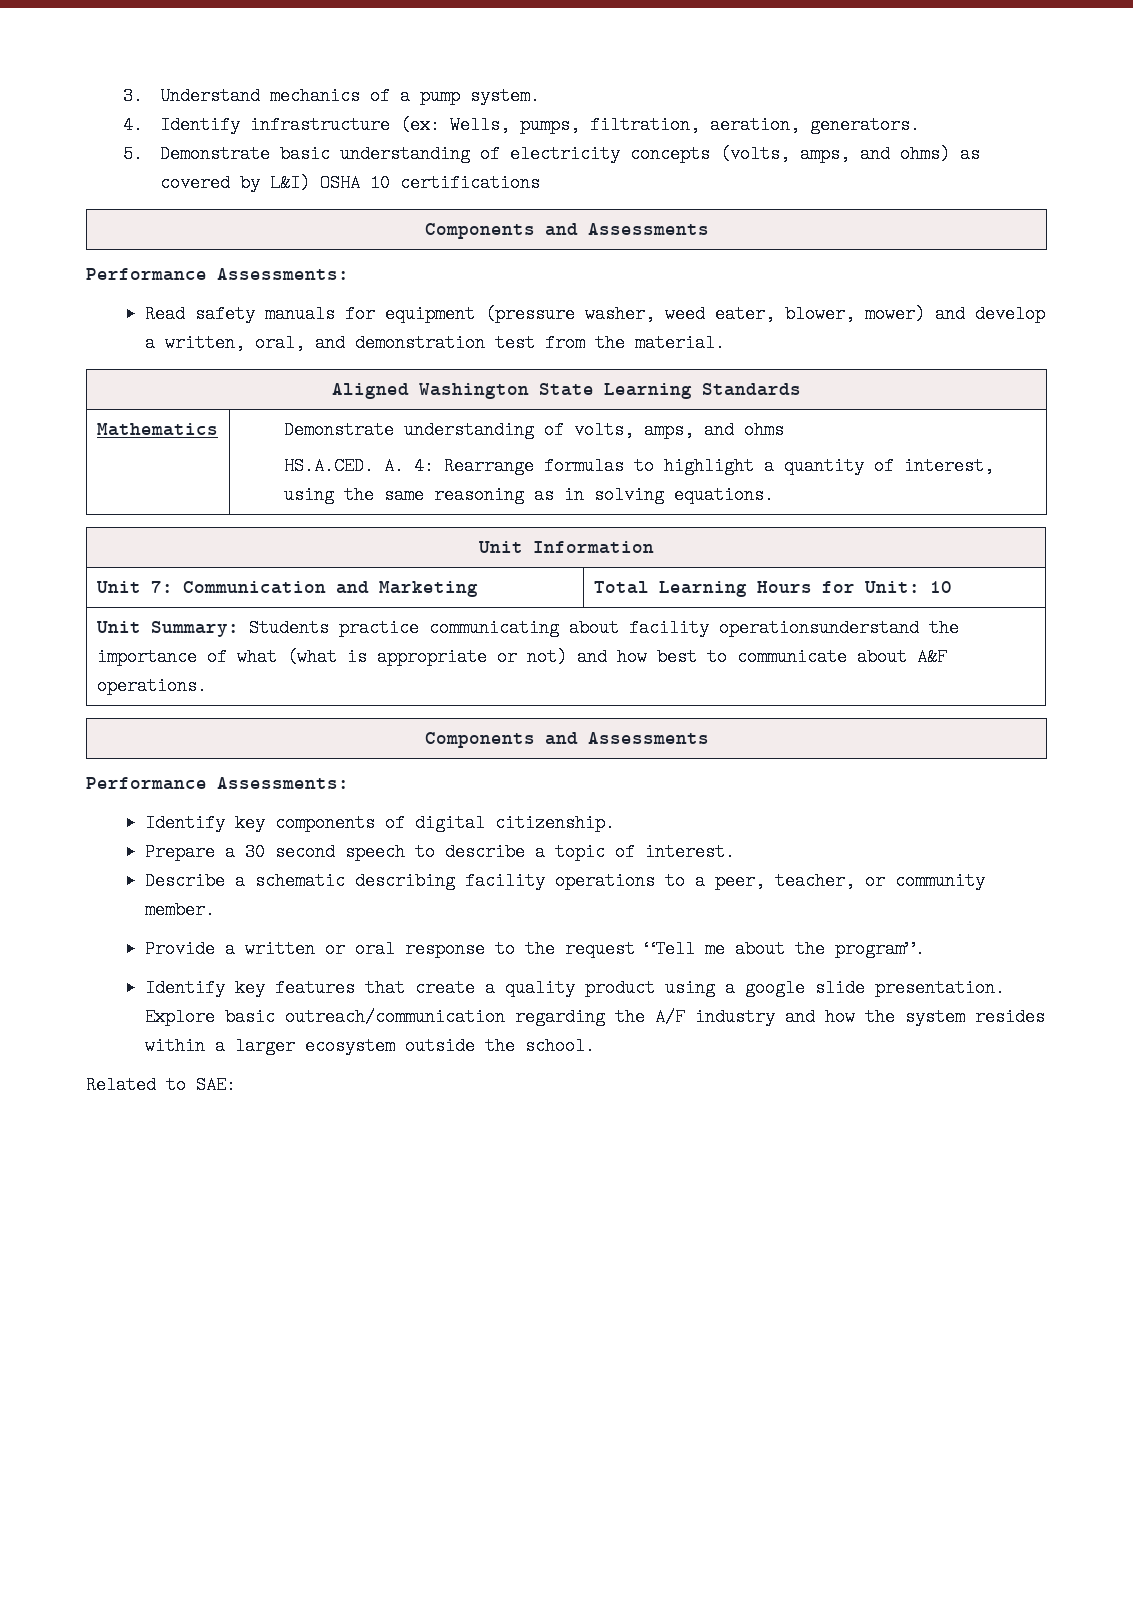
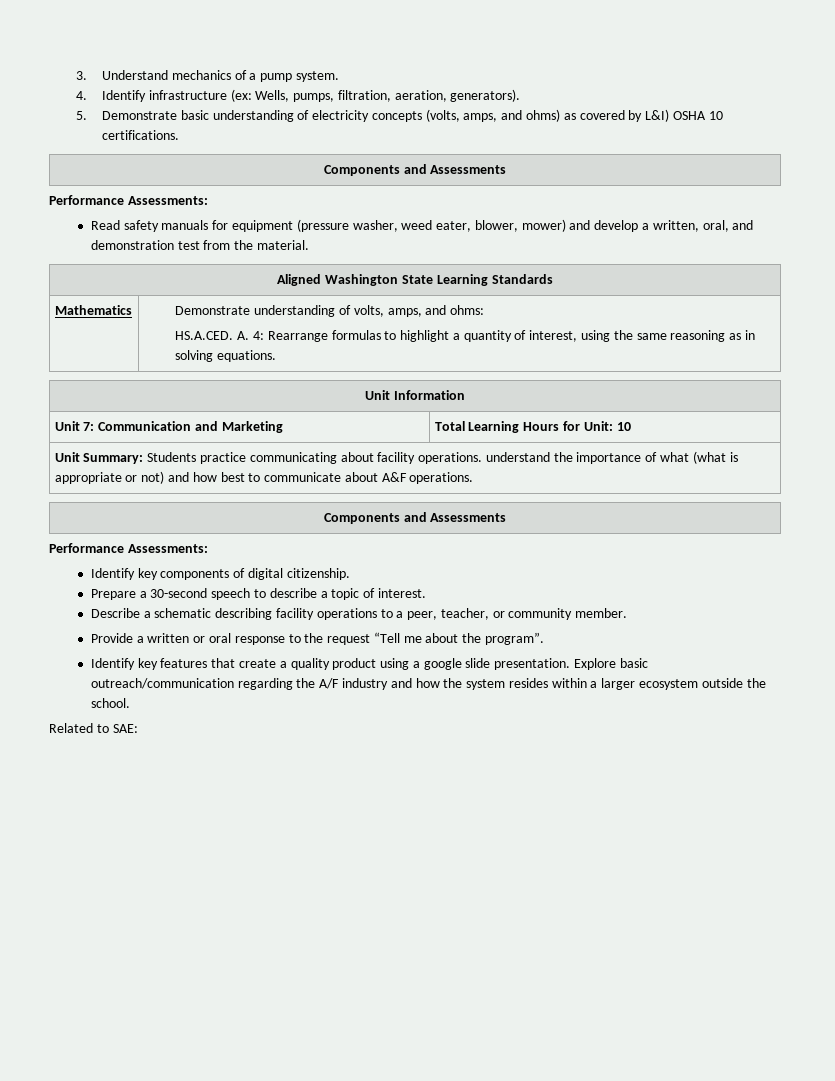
[810,116,921,134] generators. -> [450,89,521,102] generators).
[400,174,541,192] certifications -> [102,130,180,140] certifications.
[744,421,785,439] ohms -> [450,305,485,315] ohms:
[718,619,919,637] operationsunderstand -> [418,452,550,464] operations. understand
[244,843,335,861] 30 second -> [150,588,208,598] 30-second

